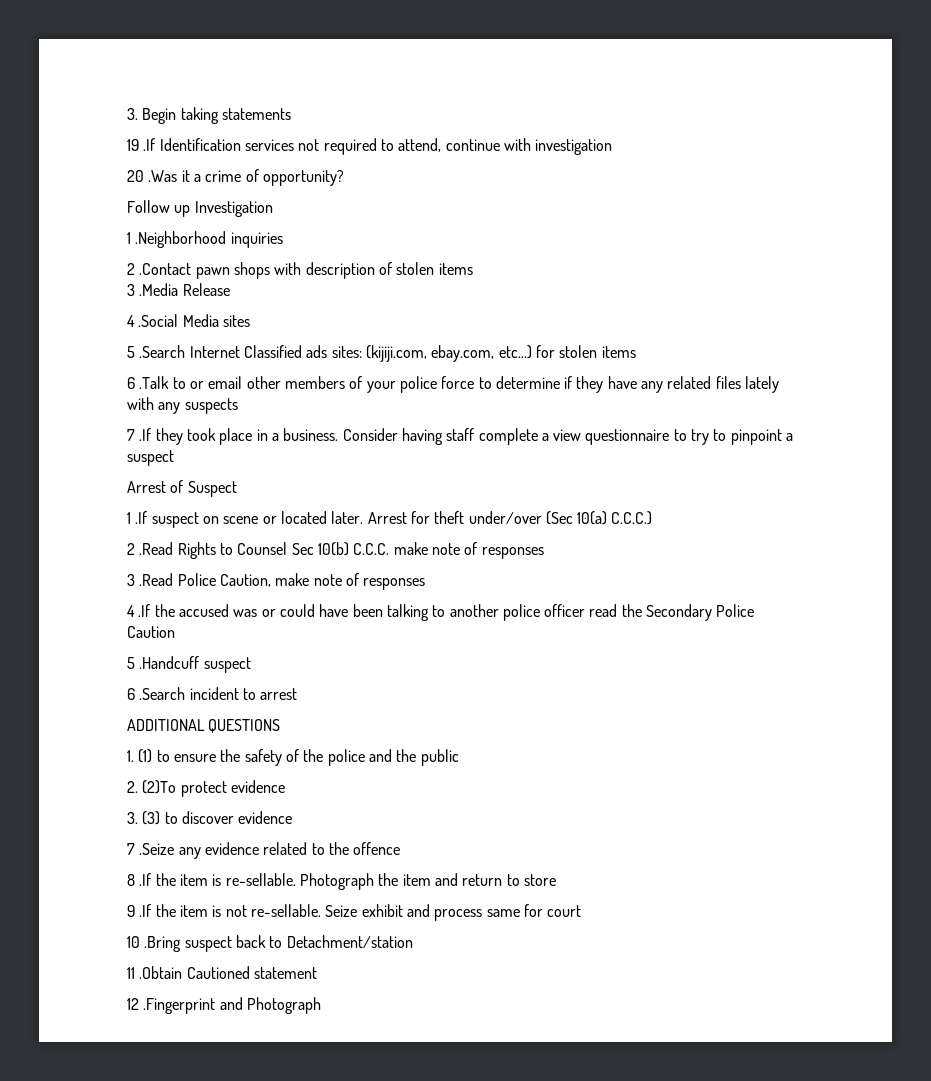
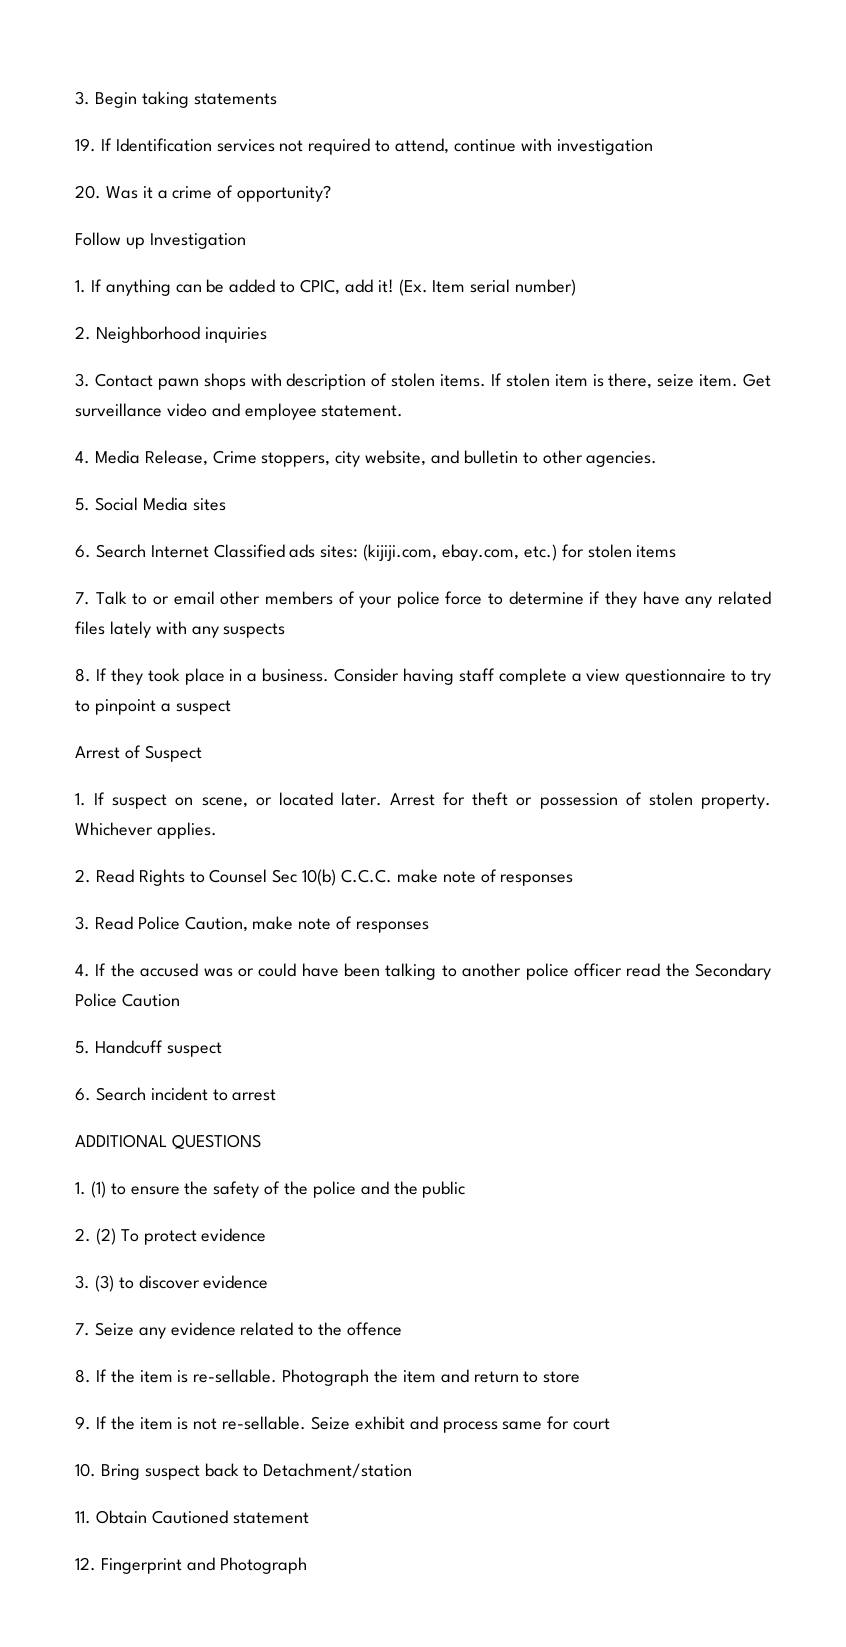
[127,138,156,151] 19 .If -> [75,138,112,152] 19. If
[127,170,178,182] 20 .Was -> [75,185,138,199] 20. Was
[127,231,227,248] 1 .Neighborhood -> [75,279,577,296] [75,326,200,343] 1. If anything can be added to CPIC, add it! (Ex. Item serial number) // 2. Neighborhood
[127,263,192,275] 2 .Contact -> [75,373,153,387] 3. Contact
[438,263,473,275] [127,283,230,296] [127,314,179,327] items // 3 .Media Release // 4 .Social -> [440,373,771,389] [75,403,404,420] [75,450,658,467] [75,497,138,511] items. If stolen item is there, seize item. Get surveillance video and employee statement. // 4. Media Release, Crime stoppers, city website, and bulletin to other agencies. // 5. Social
[127,345,186,358] 5 .Search -> [75,544,146,558] 6. Search
[498,345,532,359] etc...) -> [523,544,557,561] etc.)
[127,376,170,389] 6 .Talk -> [75,591,127,605] 7. Talk
[127,428,152,441] 7 .If -> [75,668,107,682] 8. If
[127,511,148,524] 1 .If -> [75,792,106,806] 1. If
[223,516,259,524] scene -> [201,797,248,808] scene,
[468,511,653,525] [127,542,174,555] under/over (Sec 10(a) C.C.C.) // 2 .Read -> [516,792,771,809] [75,822,217,839] [75,869,134,883] or possession of stolen property. Whichever applies. // 2. Read
[127,573,174,586] 3 .Read -> [75,916,133,930] 3. Read
[127,604,151,617] 4 .If -> [75,963,107,977] 4. If
[127,656,251,673] [127,687,186,700] 5 .Handcuff suspect // 6 .Search -> [75,1040,222,1057] [75,1087,146,1101] 5. Handcuff suspect // 6. Search
[142,780,177,794] (2)To -> [95,1228,139,1245] (2) To
[127,843,175,855] 7 .Seize -> [75,1322,134,1336] 7. Seize
[127,873,152,886] 8 .If -> [75,1369,107,1383] 8. If
[127,904,152,917] 9 .If -> [75,1416,107,1430] 9. If
[127,936,182,952] 10 .Bring -> [75,1463,140,1480] 10. Bring
[127,966,183,979] 11 .Obtain -> [75,1510,147,1524] 11. Obtain
[127,998,216,1014] 12 .Fingerprint -> [75,1557,182,1574] 12. Fingerprint

